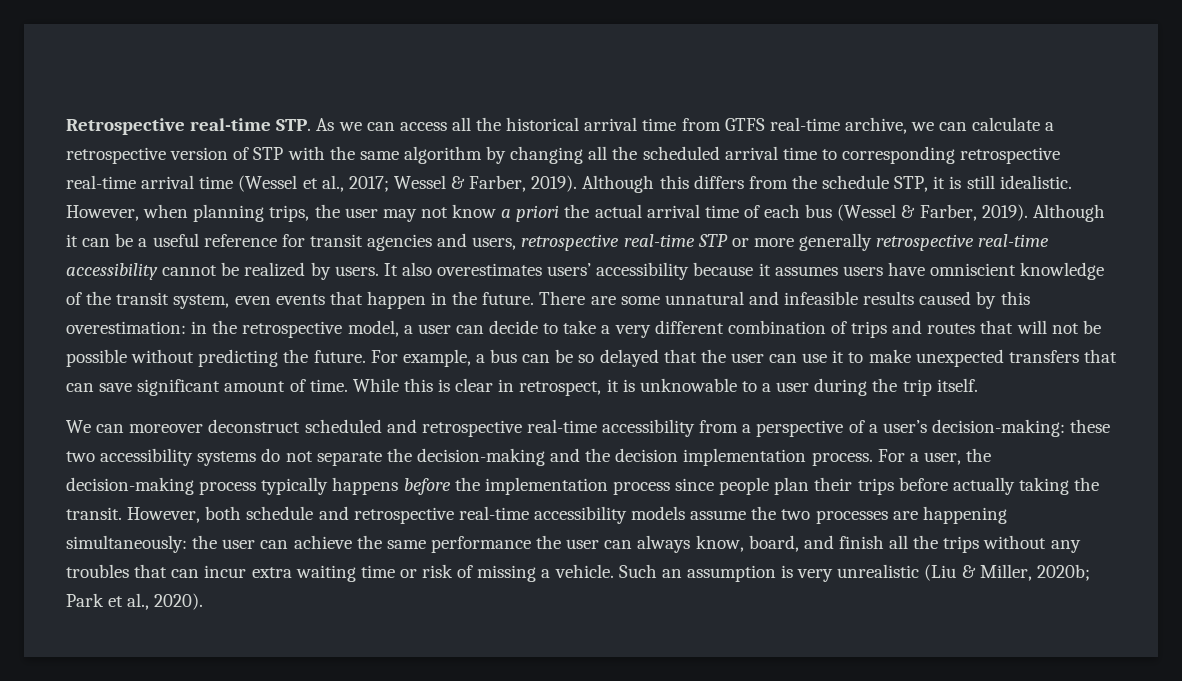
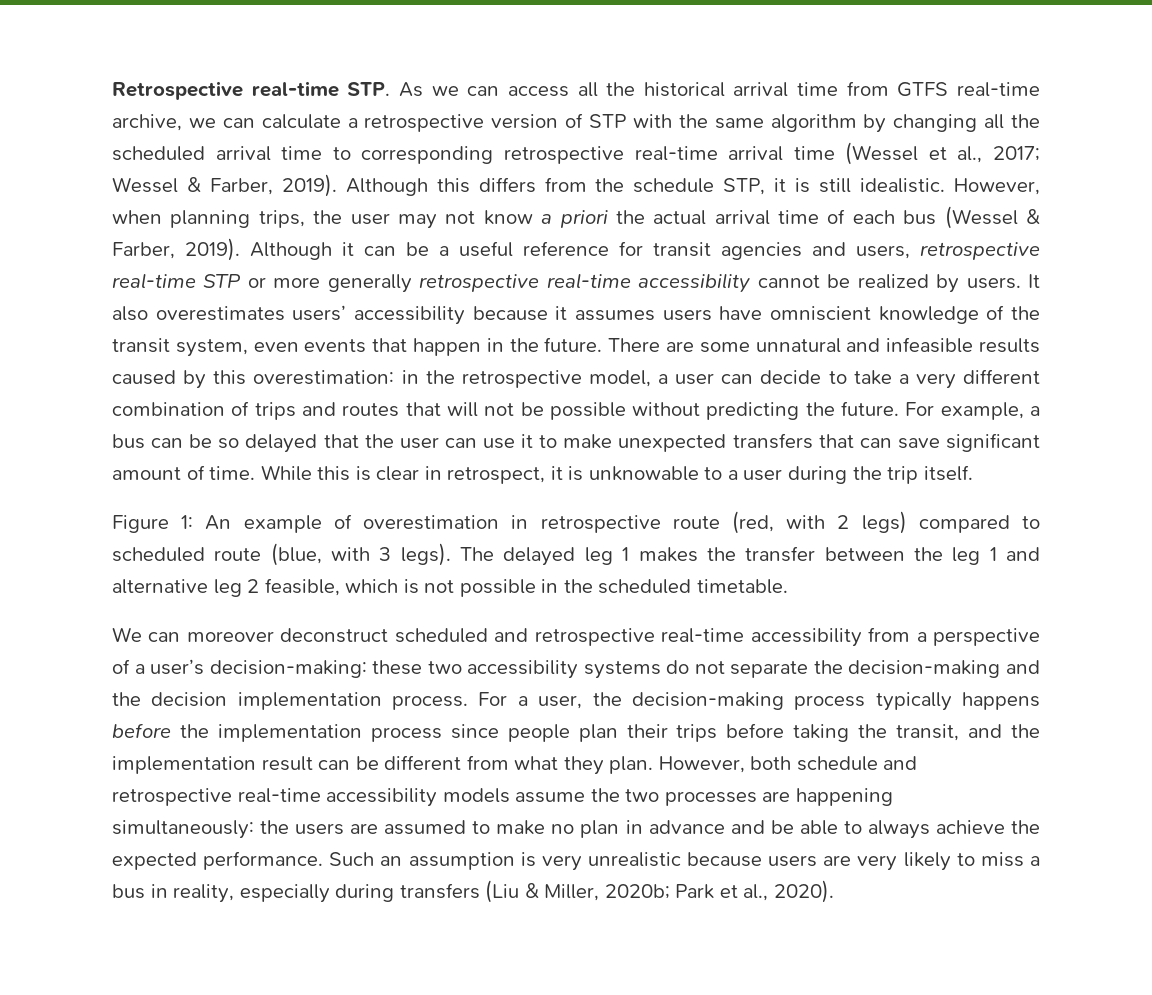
(978, 385) none -> [112,511,1040,534] [112,543,1041,566] [112,578,788,597] // Figure 1: An example of overestimation in retrospective route (red, with 2 legs) compared to scheduled route (blue, with 3 legs). The delayed leg 1 makes the transfer between the leg 1 and alternative leg 2 feasible, which is not possible in the scheduled timetable.
[952,477,1015,495] actually -> (785, 730) none
[66,507,122,520] transit. -> [896,724,1040,741] [112,755,654,775] transit, and the implementation result can be different from what they plan.
[222,535,1081,553] [66,564,614,582] user can achieve the same performance the user can always know, board, and finish all the trips without any troubles that can incur extra waiting time or risk of missing a vehicle. -> [295,820,1041,839] [112,851,324,870] users are assumed to make no plan in advance and be able to always achieve the expected performance.
(920, 571) none -> [687,852,1040,871] [112,883,480,903] because users are very likely to miss a bus in reality, especially during transfers

